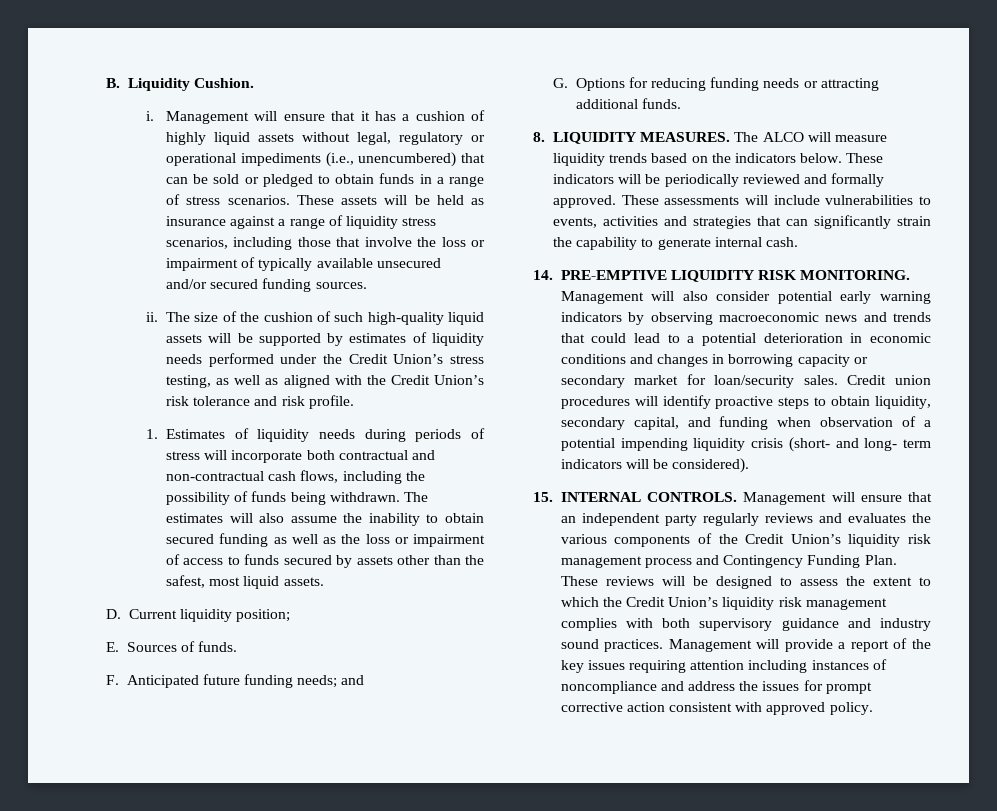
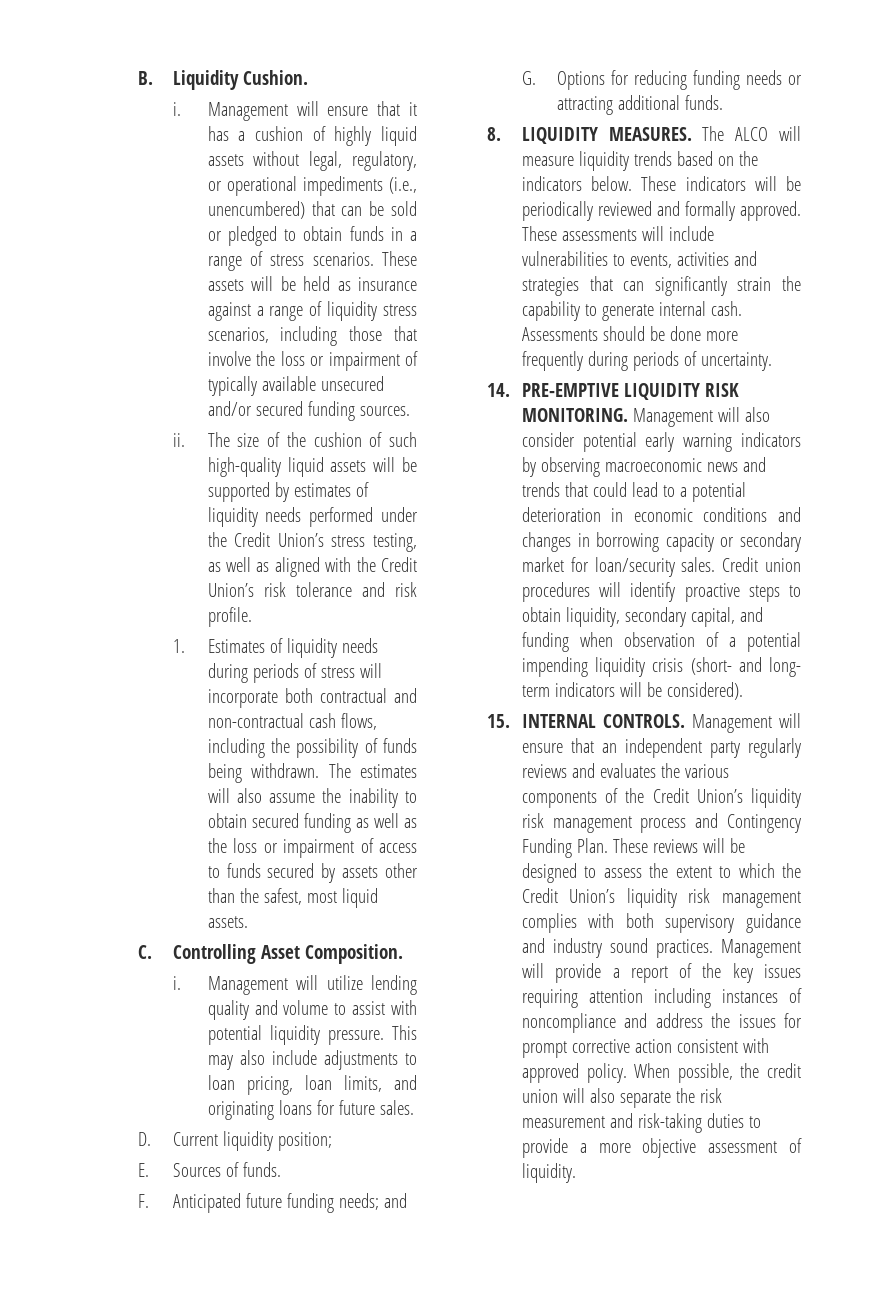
[398,132,463,145] regulatory -> [352,151,418,171] regulatory,
(324, 581) none -> [137,944,403,964] [172,975,418,995] [207,1000,417,1020] [207,1025,417,1045] [207,1050,417,1070] [207,1075,417,1095] [207,1100,414,1120] // C. Controlling Asset Composition. // i. Management will utilize lending quality and volume to assist with potential liquidity pressure. This may also include adjustments to loan pricing, loan limits, and originating loans for future sales.
(798, 242) none -> [521,326,738,341] [521,351,772,371] Assessments should be done more frequently during periods of uncertainty.
(873, 708) none -> [634,1063,801,1083] [521,1088,722,1108] [521,1113,761,1133] [521,1138,802,1158] [521,1163,576,1183] When possible, the credit union will also separate the risk measurement and risk-taking duties to provide a more objective assessment of liquidity.

